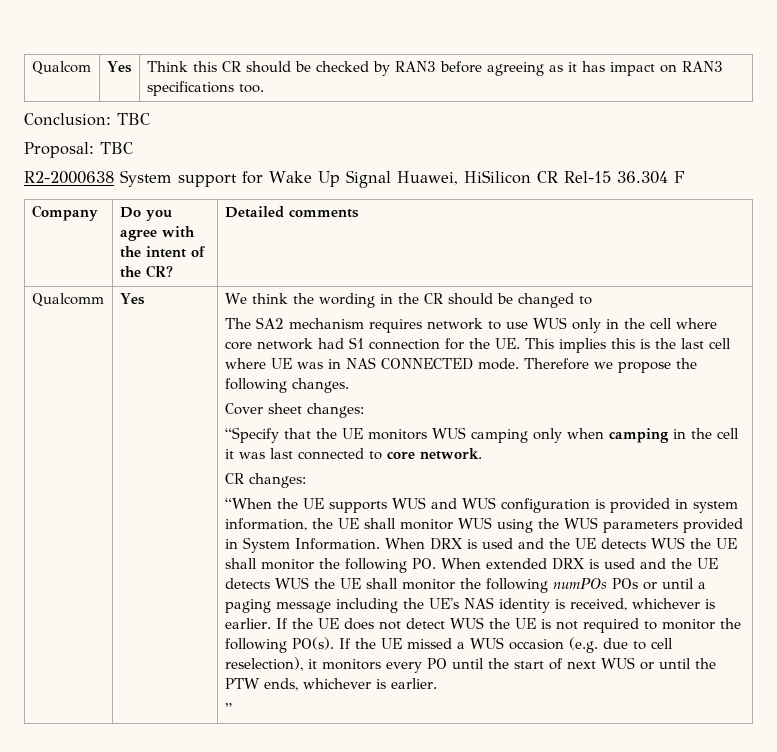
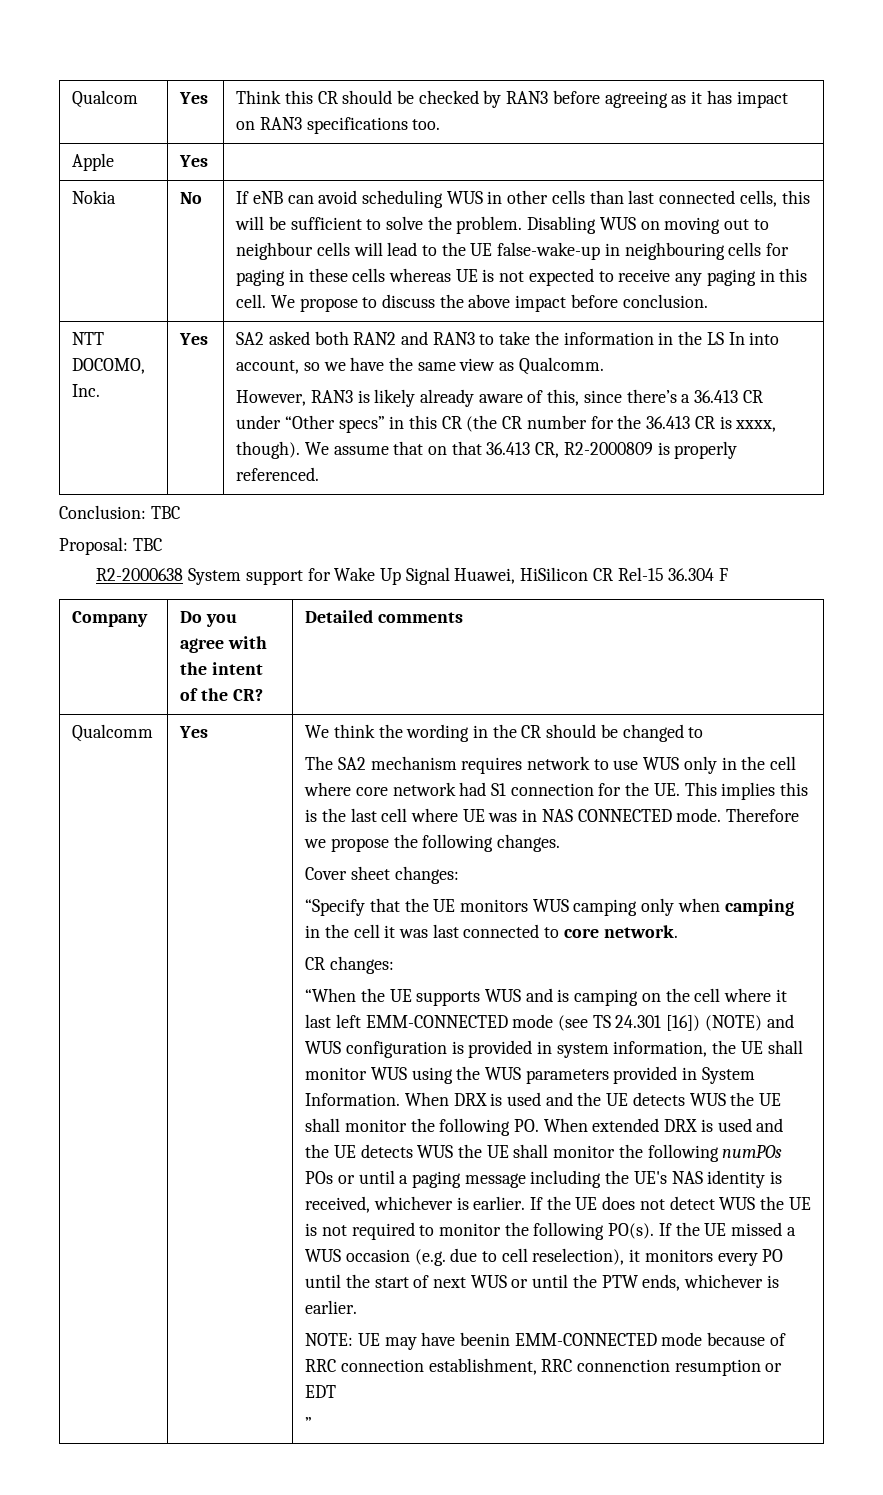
(264, 88) none -> [72,153,115,171] [179,155,209,167] [72,190,117,204] [180,192,203,204] [236,190,810,208] [235,216,769,234] [236,242,790,260] [236,268,808,286] [236,294,708,312] [72,332,105,345] [72,358,146,374] [72,384,101,397] [179,333,209,345] [236,331,780,345] [236,357,604,375] [236,389,763,407] [236,415,777,433] [236,441,738,459] [236,467,320,481] // Apple | Yes | // Nokia | No | If eNB can avoid scheduling WUS in other cells than last connected cells, this will be sufficient to solve the problem. Disabling WUS on moving out to neighbour cells will lead to the UE false-wake-up in neighbouring cells for paging in these cells whereas UE is not expected to receive any paging in this cell. We propose to discuss the above impact before conclusion. // NTT DOCOMO, Inc. | Yes | SA2 asked both RAN2 and RAN3 to take the information in the LS In into account, so we have the same view as Qualcomm. // However, RAN3 is likely already aware of this, since there’s a 36.413 CR under “Other specs” in this CR (the CR number for the 36.413 CR is xxxx, though). We assume that on that 36.413 CR, R2-2000809 is properly referenced.
(457, 503) none -> [557,988,787,1006] [305,1014,794,1031] is camping on the cell where it last left EMM-CONNECTED mode (see TS 24.301 [16]) (NOTE) and
(437, 683) none -> [305,1332,786,1350] [305,1358,783,1376] [305,1385,337,1398] // NOTE: UE may have beenin EMM-CONNECTED mode because of RRC connection establishment, RRC connenction resumption or EDT

